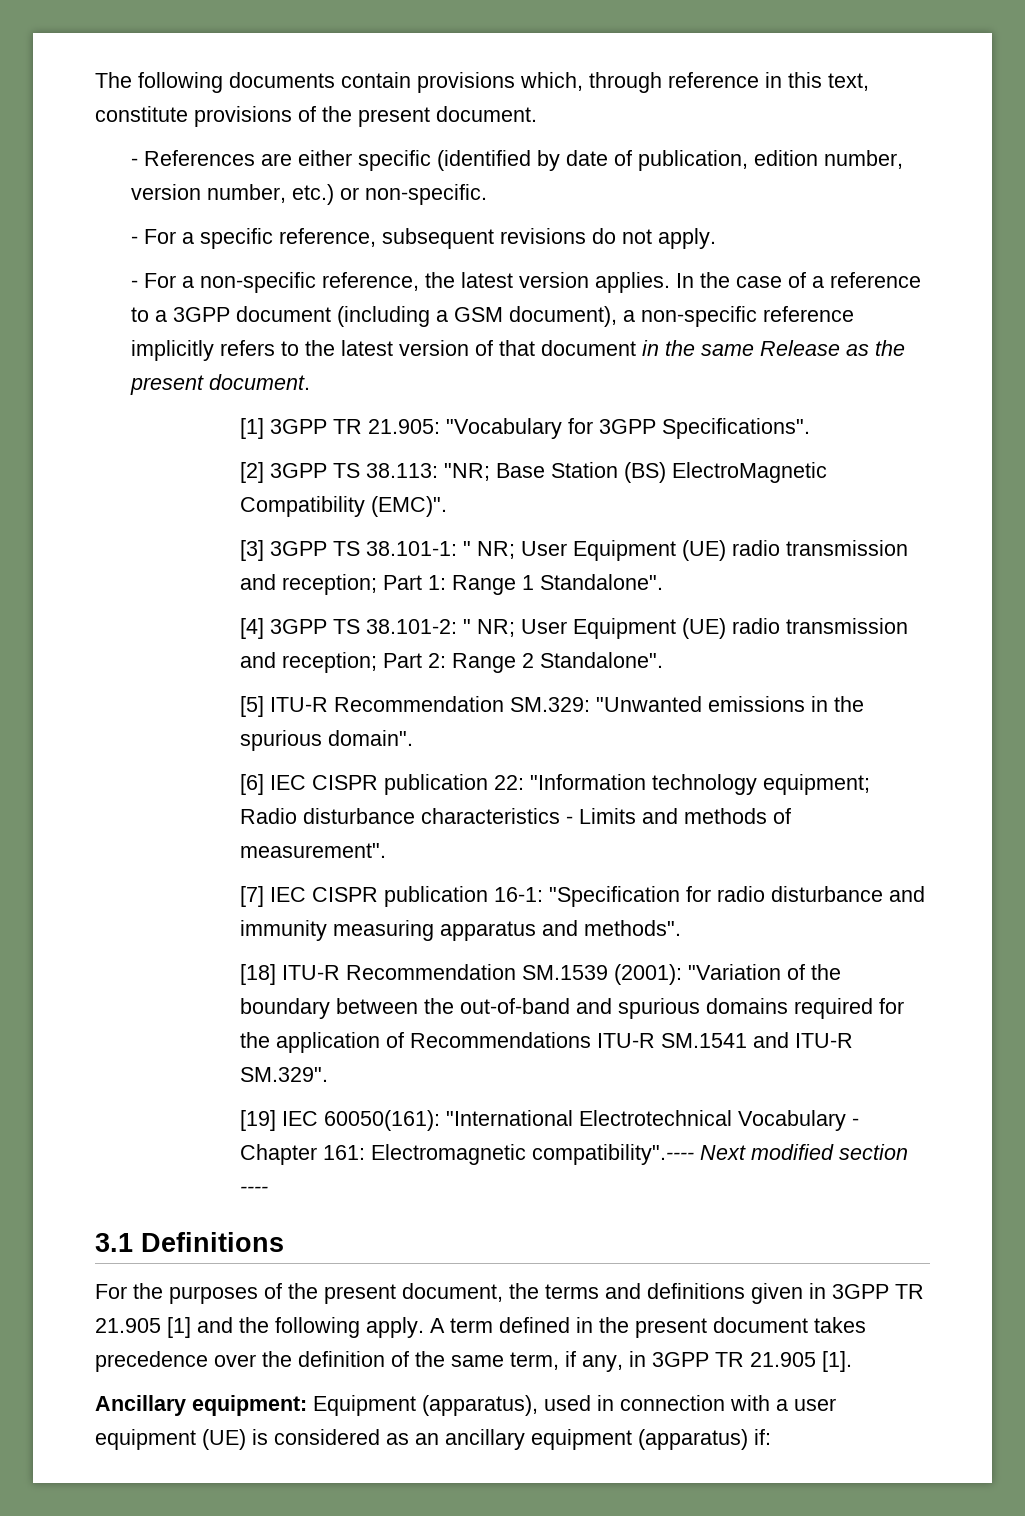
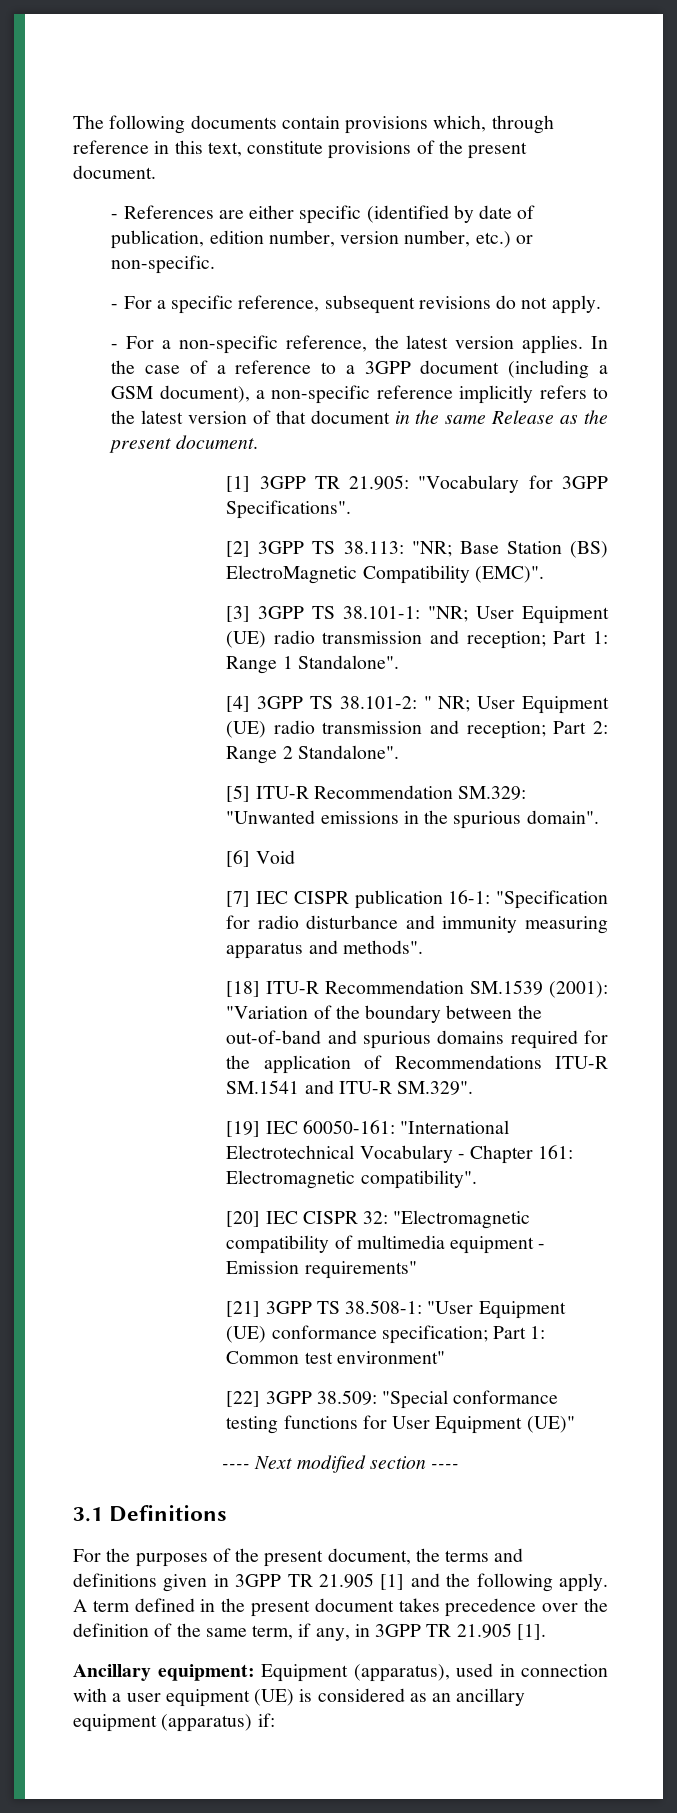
[462,541,515,559] " NR; -> [428,606,469,622] "NR;
[269,774,870,795] [239,808,791,824] [239,843,386,858] IEC CISPR publication 22: "Information technology equipment; Radio disturbance characteristics - Limits and methods of measurement". -> [255,850,295,864] Void
[323,1110,440,1131] 60050(161): -> [302,1120,395,1134] 60050-161:
[531,1144,694,1165] compatibility".---- -> [360,1170,477,1189] [226,1210,531,1229] [226,1235,546,1254] [226,1261,417,1279] [226,1300,566,1319] [226,1325,546,1344] [226,1351,445,1364] [226,1390,559,1409] [226,1415,575,1434] [221,1464,250,1469] compatibility". // [20] IEC CISPR 32: "Electromagnetic compatibility of multimedia equipment - Emission requirements" // [21] 3GPP TS 38.508-1: "User Equipment (UE) conformance specification; Part 1: Common test environment" // [22] 3GPP 38.509: "Special conformance testing functions for User Equipment (UE)" // ----

